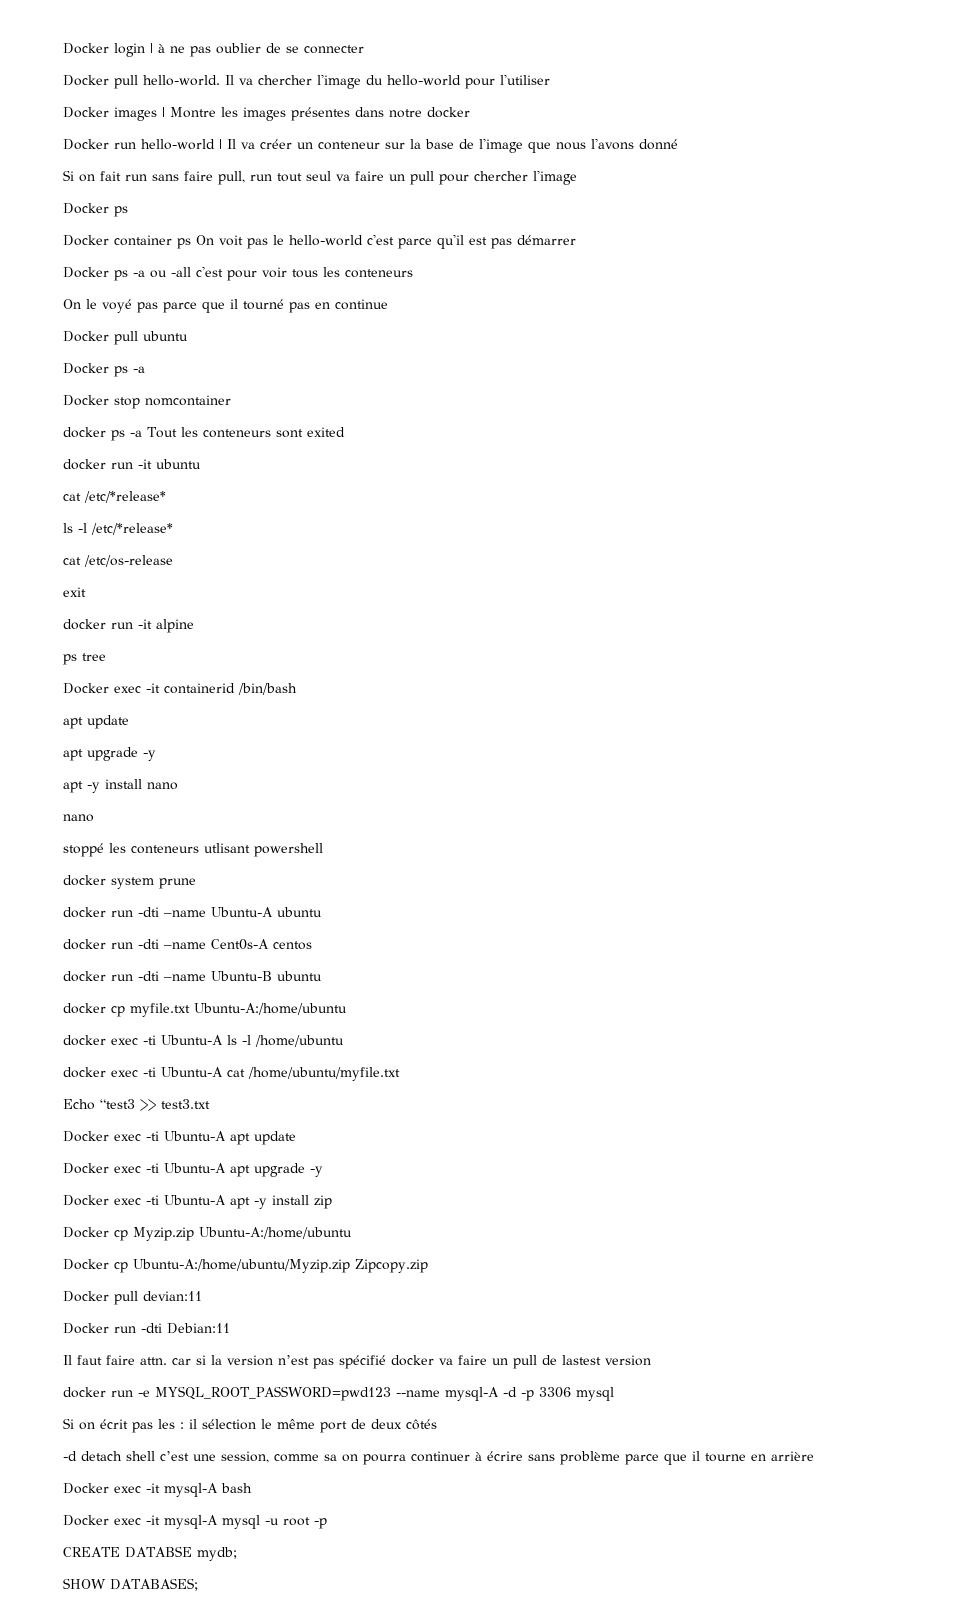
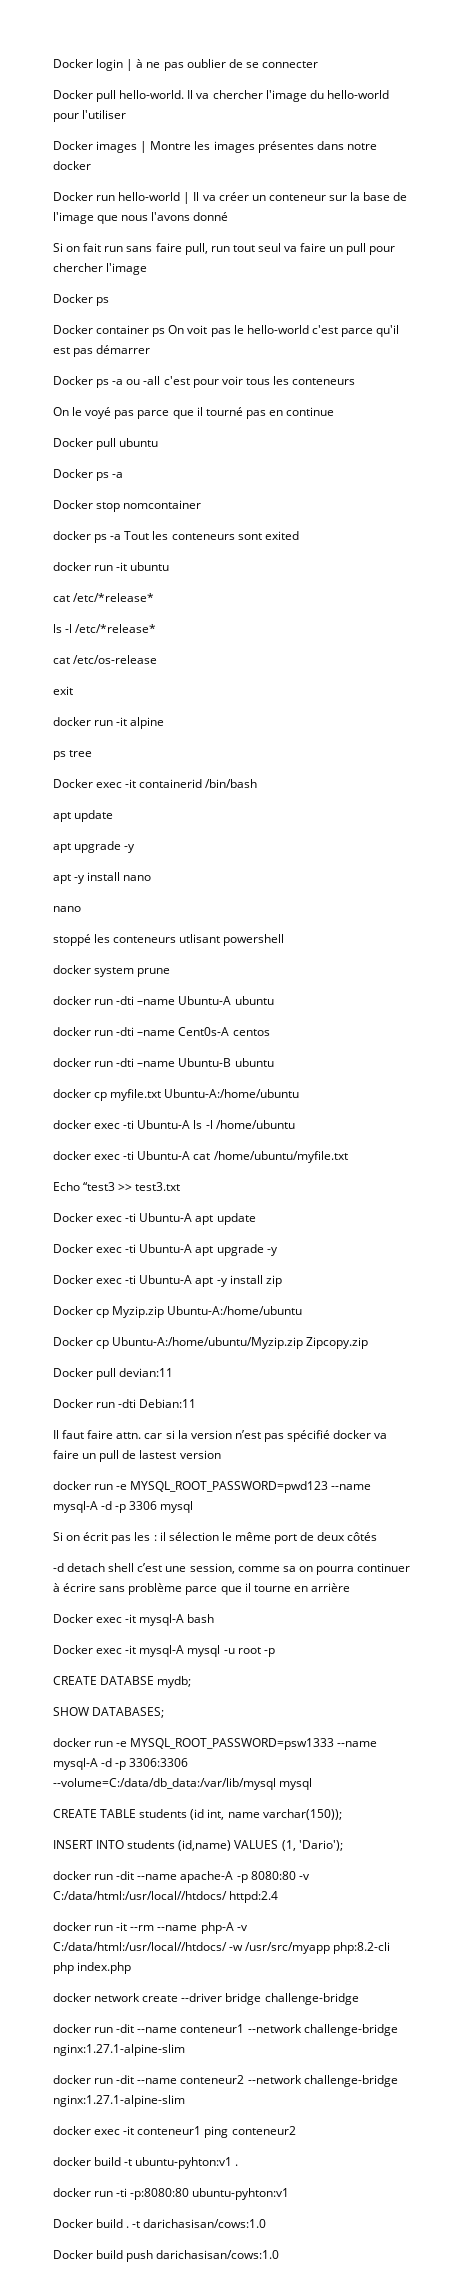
(198, 1584) none -> [53,1738,378,1750] [53,1758,189,1770] [53,1778,313,1790] [53,1809,342,1820] [53,1840,343,1851] [53,1871,310,1883] [53,1891,279,1903] [53,1922,248,1934] [53,1942,391,1954] [53,1962,132,1974] [53,1993,359,2005] [53,2024,398,2036] [53,2044,185,2056] [53,2075,398,2087] [53,2095,185,2107] [53,2126,296,2138] [53,2157,239,2169] [53,2188,290,2200] [53,2219,267,2228] [53,2250,280,2262] // docker run -e MYSQL_ROOT_PASSWORD=psw1333 --name mysql-A -d -p 3306:3306 --volume=C:/data/db_data:/var/lib/mysql mysql // CREATE TABLE students (id int, name varchar(150)); // INSERT INTO students (id,name) VALUES (1, 'Dario'); // docker run -dit --name apache-A -p 8080:80 -v C:/data/html:/usr/local//htdocs/ httpd:2.4 // docker run -it --rm --name php-A -v C:/data/html:/usr/local//htdocs/ -w /usr/src/myapp php:8.2-cli php index.php // docker network create --driver bridge challenge-bridge // docker run -dit --name conteneur1 --network challenge-bridge nginx:1.27.1-alpine-slim // docker run -dit --name conteneur2 --network challenge-bridge nginx:1.27.1-alpine-slim // docker exec -it conteneur1 ping conteneur2 // docker build -t ubuntu-pyhton:v1 . // docker run -ti -p:8080:80 ubuntu-pyhton:v1 // Docker build . -t darichasisan/cows:1.0 // Docker build push darichasisan/cows:1.0

